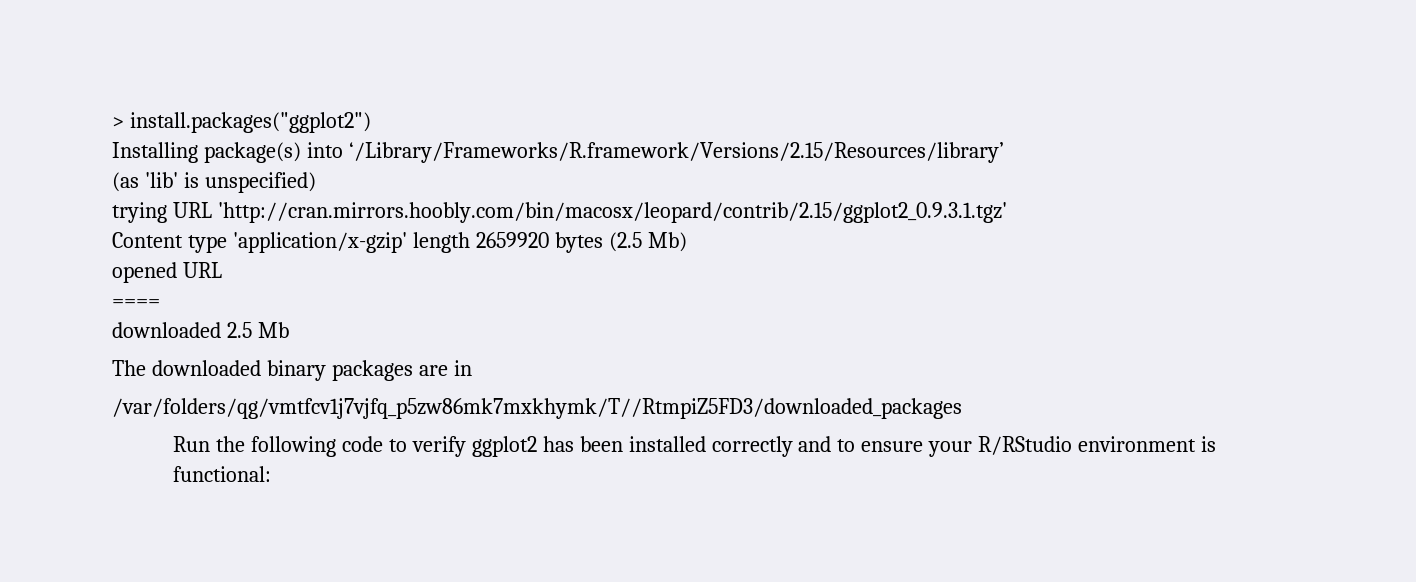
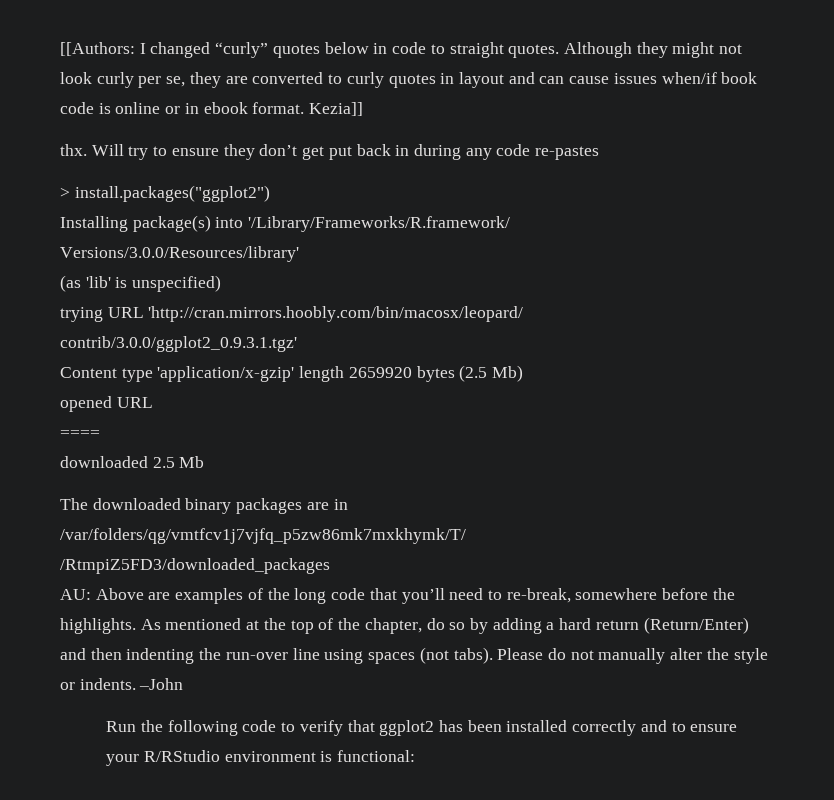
(112, 122) none -> [60,42,743,58] [60,72,758,88] [60,102,364,116] [60,144,600,160] [[Authors: I changed “curly” quotes below in code to straight quotes. Although they might not look curly per se, they are converted to curly quotes in layout and can cause issues when/if book code is online or in ebook format. Kezia]] // thx. Will try to ensure they don’t get put back in during any code re-pastes //
[348,142,1004,163] ‘/Library/Frameworks/R.framework/Versions/2.15/Resources/library’ -> [248,216,511,232] [60,246,299,262] '/Library/Frameworks/R.framework/ // Versions/3.0.0/Resources/library'
[217,202,1007,223] 'http://cran.mirrors.hoobly.com/bin/macosx/leopard/contrib/2.15/ggplot2_0.9.3.1.tgz' -> [148,306,524,322] [60,336,297,352] 'http://cran.mirrors.hoobly.com/bin/macosx/leopard/ // contrib/3.0.0/ggplot2_0.9.3.1.tgz'
[112,398,962,419] /var/folders/qg/vmtfcv1j7vjfq_p5zw86mk7mxkhymk/T//RtmpiZ5FD3/downloaded_packages -> [60,528,466,544] [60,558,330,574] [60,588,735,604] [60,617,749,634] [60,647,768,664] [60,678,184,690] /var/folders/qg/vmtfcv1j7vjfq_p5zw86mk7mxkhymk/T/ // /RtmpiZ5FD3/downloaded_packages // AU: Above are examples of the long code that you’ll need to re-break, somewhere before the highlights. As mentioned at the top of the chapter, do so by adding a hard return (Return/Enter) and then indenting the run-over line using spaces (not tabs). Please do not manually alter the style or indents. –John
(466, 446) none -> [347,720,375,732] that

